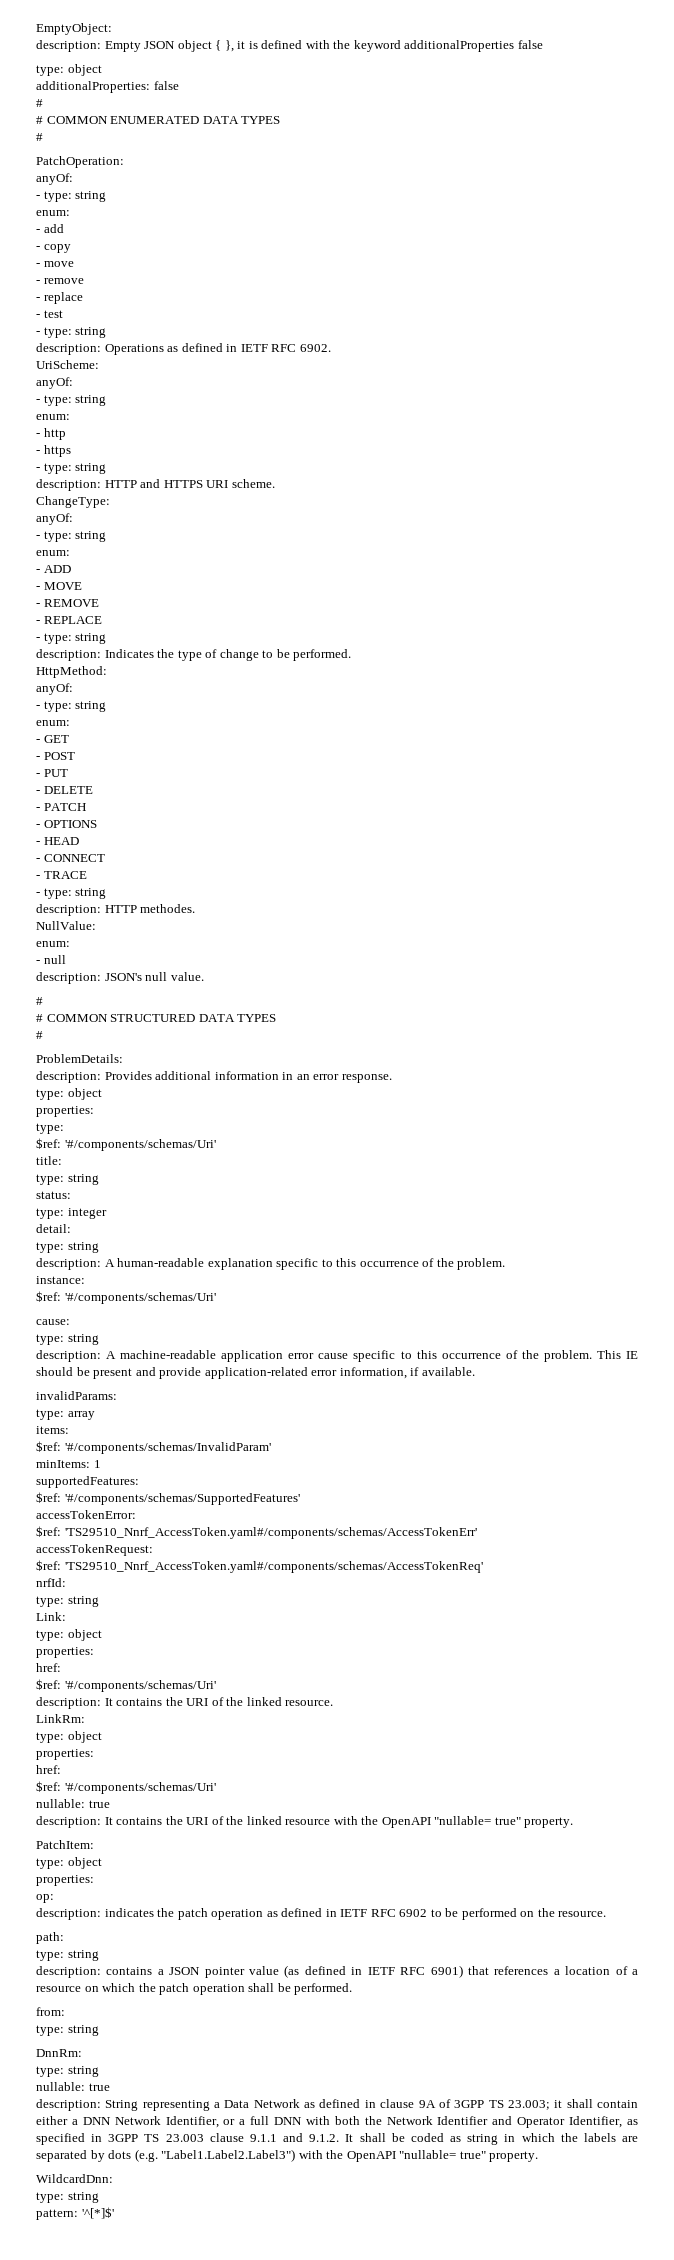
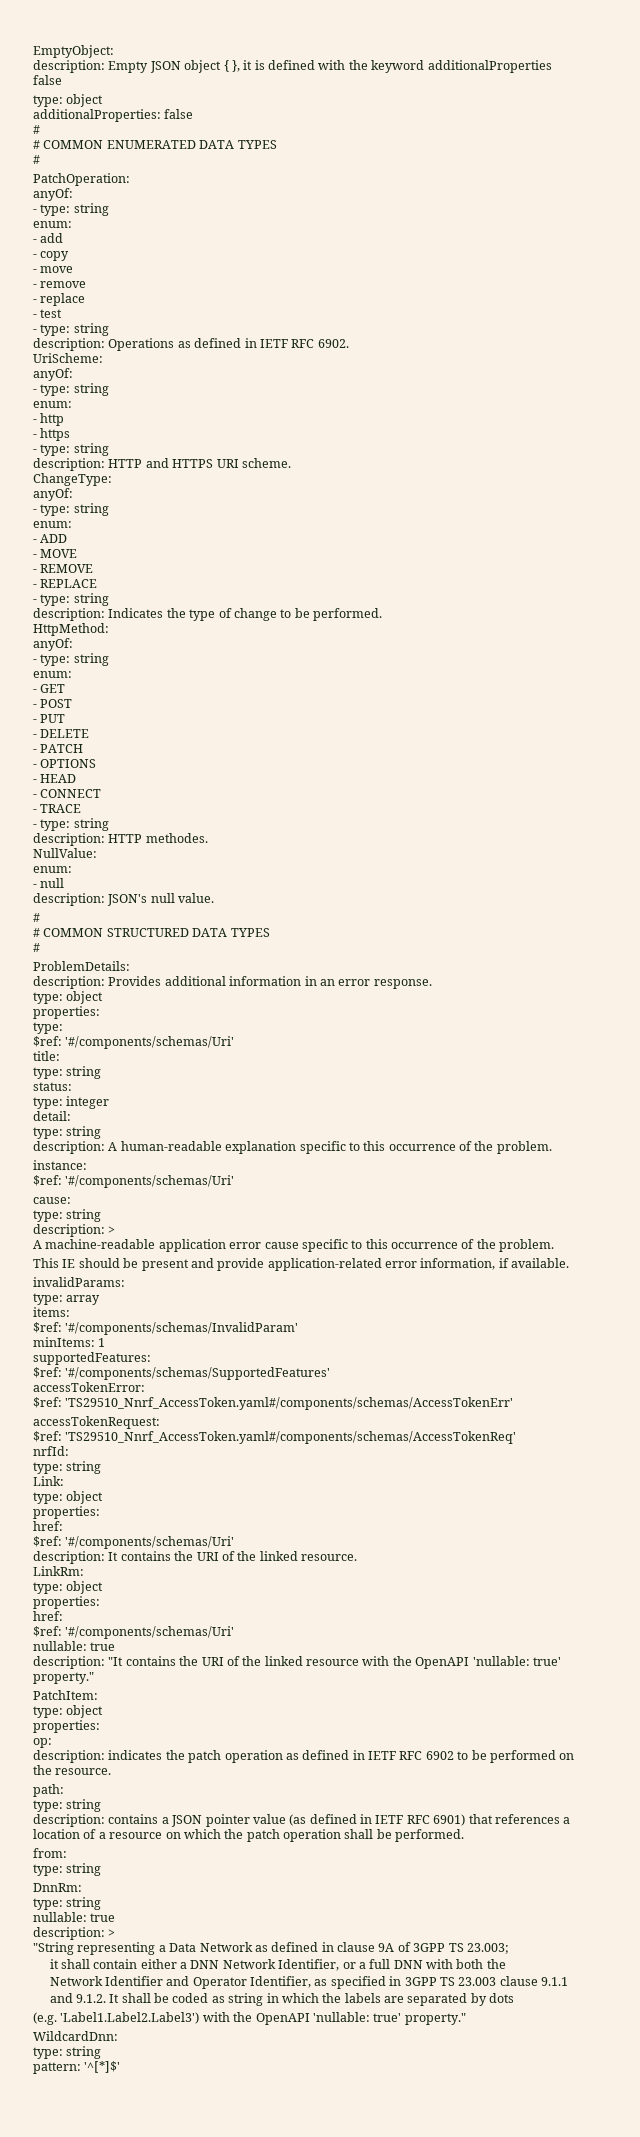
(101, 1356) none -> [108,1226,116,1234] > //
(592, 1356) none -> (555, 1245) //
[104,1817,113,1825] It -> [108,1657,124,1666] "It
[434,1816,574,1828] "nullable= true" property. -> [472,1656,561,1666] [33,1672,94,1684] 'nullable: true' property."
[105,2100,139,2111] String -> [108,1929,116,1937] [33,1942,74,1955] > // "String
(550, 2105) none -> (509, 1948) //
(382, 2120) none -> (506, 1964) //
(277, 2138) none -> (569, 1981) //
[134,2149,539,2162] (e.g. "Label1.Label2.Label3") with the OpenAPI "nullable= true" property. -> [33,2012,466,2025] // (e.g. 'Label1.Label2.Label3') with the OpenAPI 'nullable: true' property."

